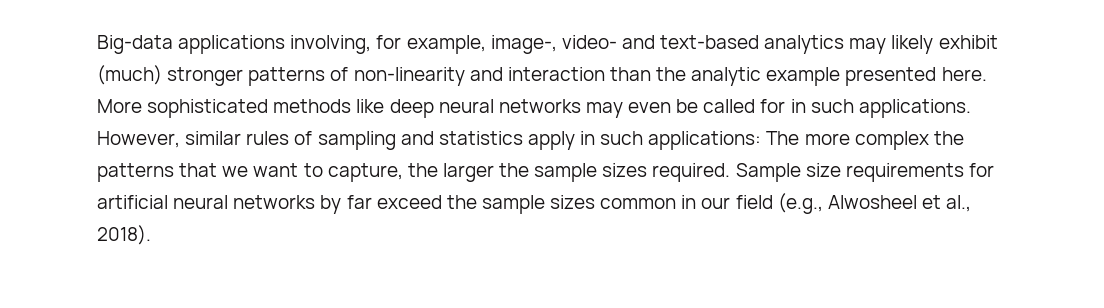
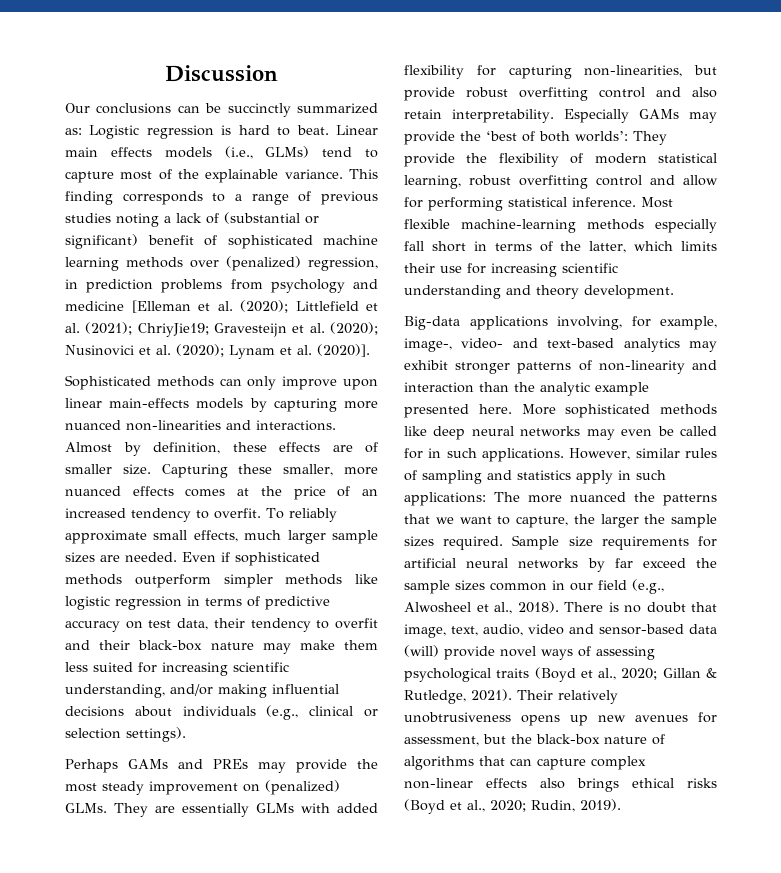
(97, 44) none -> [165,65,278,82] [65,103,378,117] [65,125,378,139] [65,146,378,159] [65,169,378,183] [65,191,378,205] [65,212,319,227] [65,234,378,249] [65,256,378,271] [65,279,378,293] [65,300,378,313] [65,322,378,337] [65,344,370,359] [65,375,379,390] [65,398,378,412] [65,420,336,431] [65,442,378,456] [65,464,379,478] [65,486,379,500] [65,508,337,522] [65,530,378,544] [65,552,320,566] [65,574,378,588] [65,596,330,610] [65,618,379,632] [65,640,378,654] [65,662,289,676] [65,684,339,698] [65,705,379,720] [65,727,186,742] [65,759,378,773] [65,780,340,795] [65,803,378,817] [404,65,717,79] [404,87,717,101] [404,109,717,123] [404,131,667,145] [404,153,717,167] [404,175,718,189] [404,197,673,211] [404,219,717,233] [404,241,717,253] [404,263,618,277] [404,285,674,299] Discussion // Our conclusions can be succinctly summarized as: Logistic regression is hard to beat. Linear main effects models (i.e., GLMs) tend to capture most of the explainable variance. This finding corresponds to a range of previous studies noting a lack of (substantial or significant) benefit of sophisticated machine learning methods over (penalized) regression, in prediction problems from psychology and medicine [Elleman et al. (2020); Littlefield et al. (2021); ChriyJie19; Gravesteijn et al. (2020); Nusinovici et al. (2020); Lynam et al. (2020)]. // Sophisticated methods can only improve upon linear main-effects models by capturing more nuanced non-linearities and interactions. Almost by definition, these effects are of smaller size. Capturing these smaller, more nuanced effects comes at the price of an increased tendency to overfit. To reliably approximate small effects, much larger sample sizes are needed. Even if sophisticated methods outperform simpler methods like logistic regression in terms of predictive accuracy on test data, their tendency to overfit and their black-box nature may make them less suited for increasing scientific understanding, and/or making influential decisions about individuals (e.g., clinical or selection settings). // Perhaps GAMs and PREs may provide the most steady improvement on (penalized) GLMs. They are essentially GLMs with added flexibility for capturing non-linearities, but provide robust overfitting control and also retain interpretability. Especially GAMs may provide the ‘best of both worlds’: They provide the flexibility of modern statistical learning, robust overfitting control and allow for performing statistical inference. Most flexible machine-learning methods especially fall short in terms of the latter, which limits their use for increasing scientific understanding and theory development. //
[891,35,998,54] [97,65,162,85] likely exhibit (much) -> [404,360,448,370] exhibit
[854,131,929,150] complex -> [570,492,626,502] nuanced
(151, 235) none -> [564,602,717,613] [404,624,717,638] [404,645,655,660] [404,667,717,682] [404,689,618,704] [404,712,717,726] [404,734,665,746] [404,756,646,770] [404,778,717,792] [404,799,621,814] There is no doubt that image, text, audio, video and sensor-based data (will) provide novel ways of assessing psychological traits (Boyd et al., 2020; Gillan & Rutledge, 2021). Their relatively unobtrusiveness opens up new avenues for assessment, but the black-box nature of algorithms that can capture complex non-linear effects also brings ethical risks (Boyd et al., 2020; Rudin, 2019).

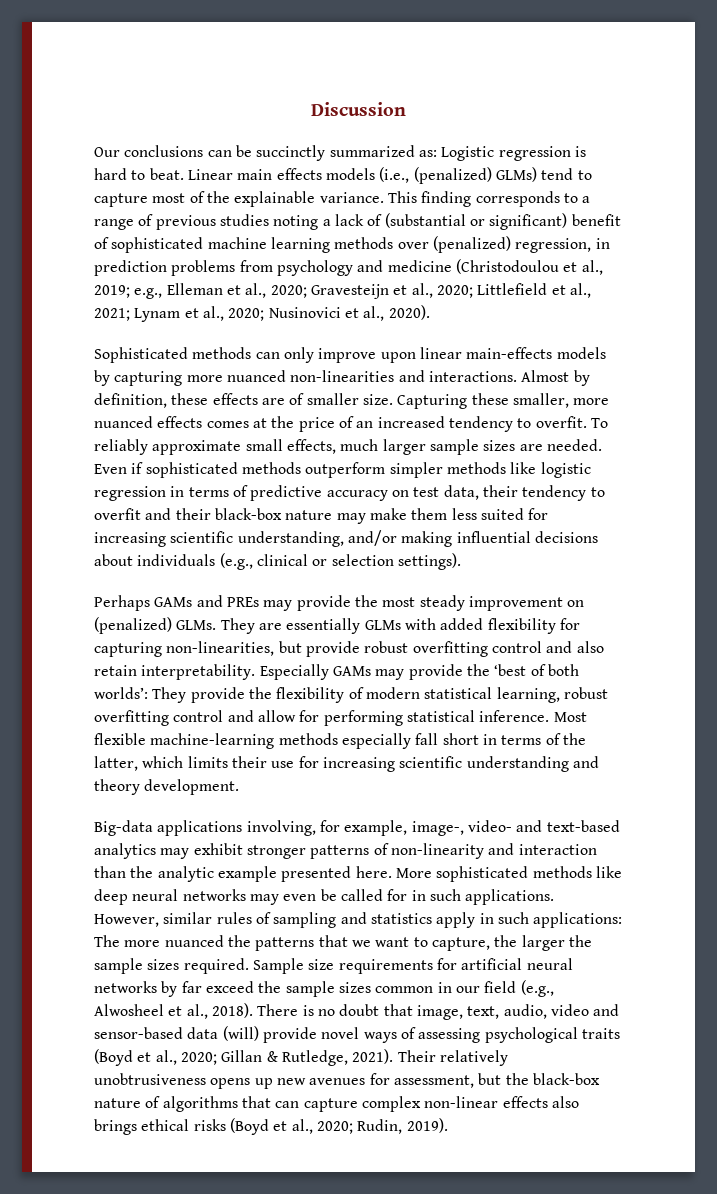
(253, 152) none -> [413,167,492,184] (penalized)
[131,300,378,313] [65,322,378,337] [65,344,370,359] [Elleman et al. (2020); Littlefield et al. (2021); ChriyJie19; Gravesteijn et al. (2020); Nusinovici et al. (2020); Lynam et al. (2020)]. -> [455,259,603,275] [94,283,591,299] [94,305,430,322] (Christodoulou et al., 2019; e.g., Elleman et al., 2020; Gravesteijn et al., 2020; Littlefield et al., 2021; Lynam et al., 2020; Nusinovici et al., 2020).

